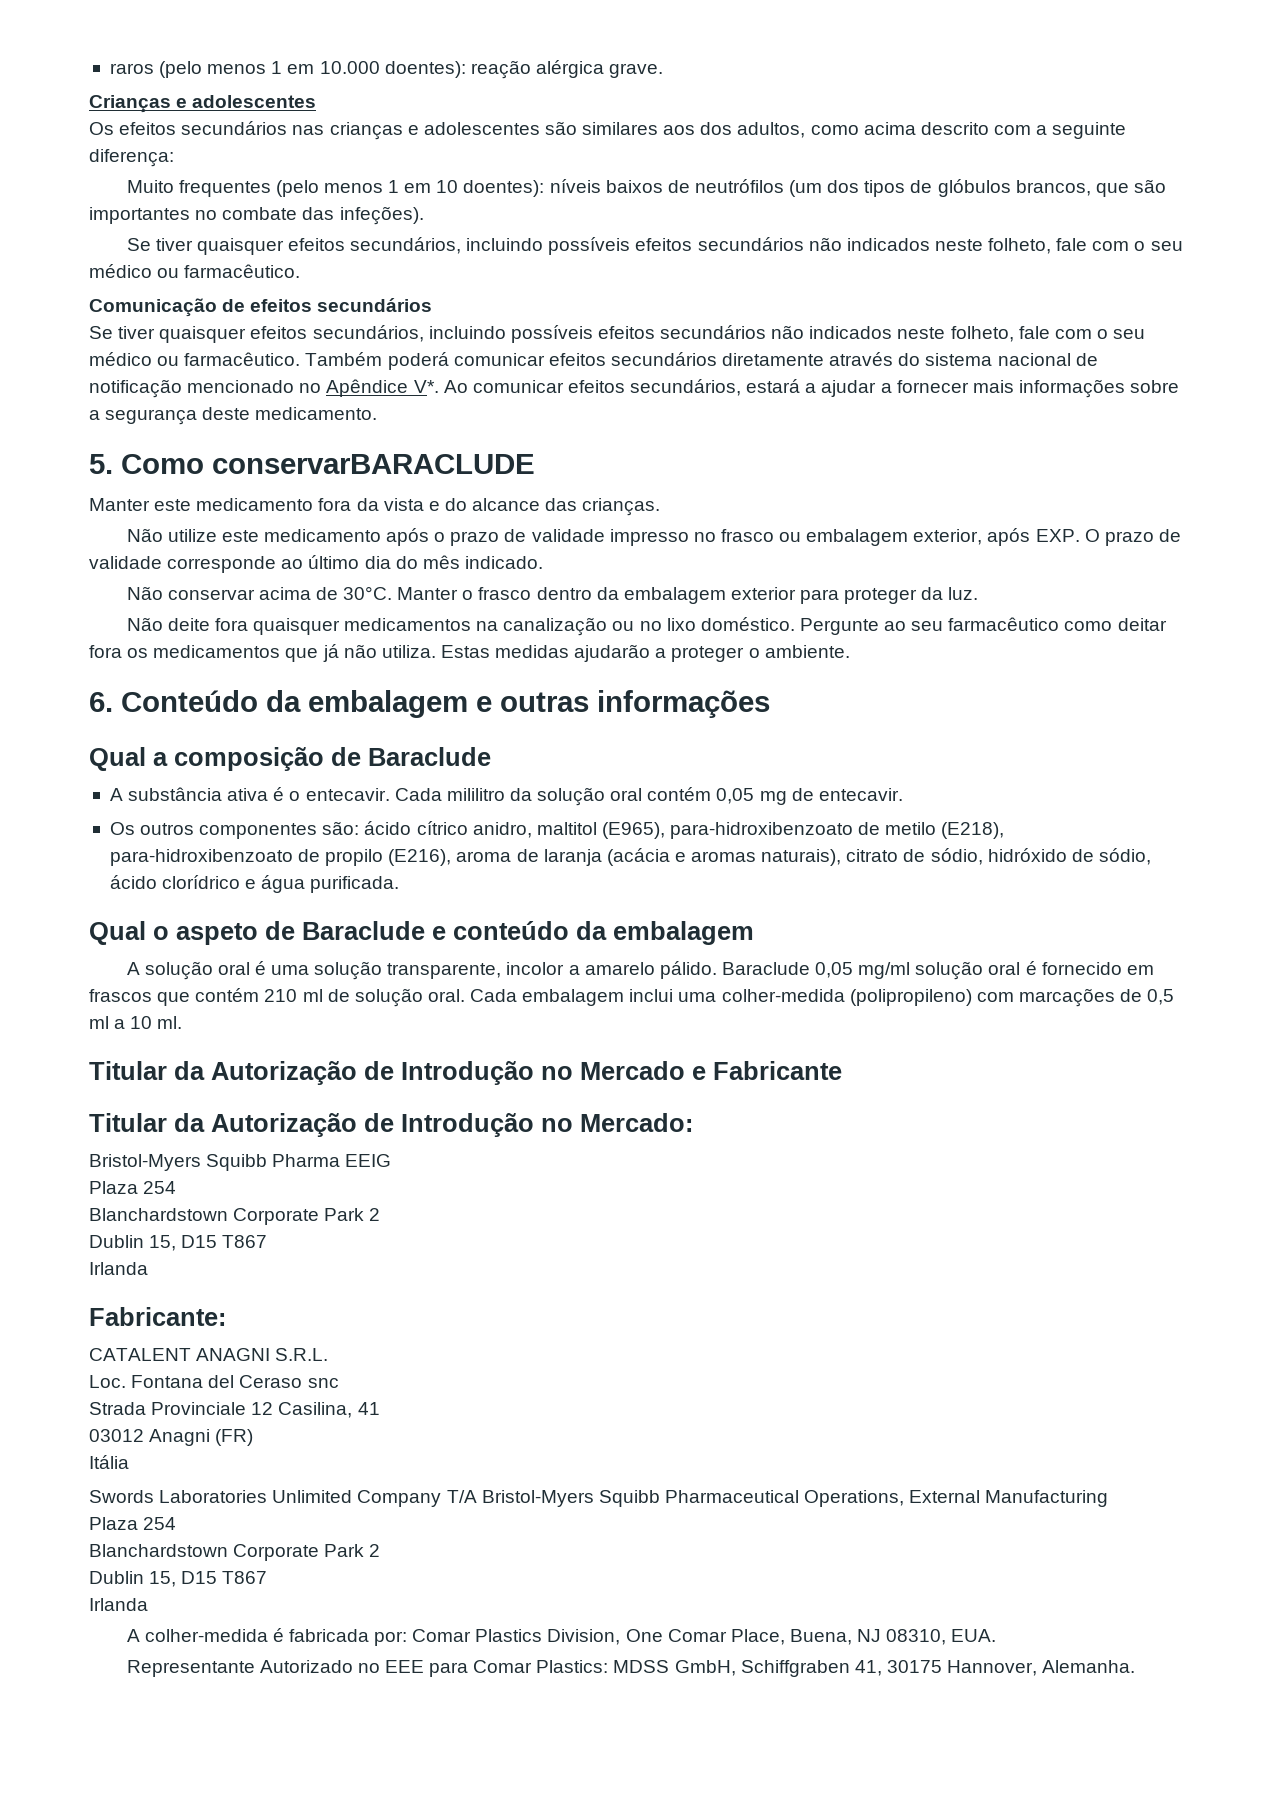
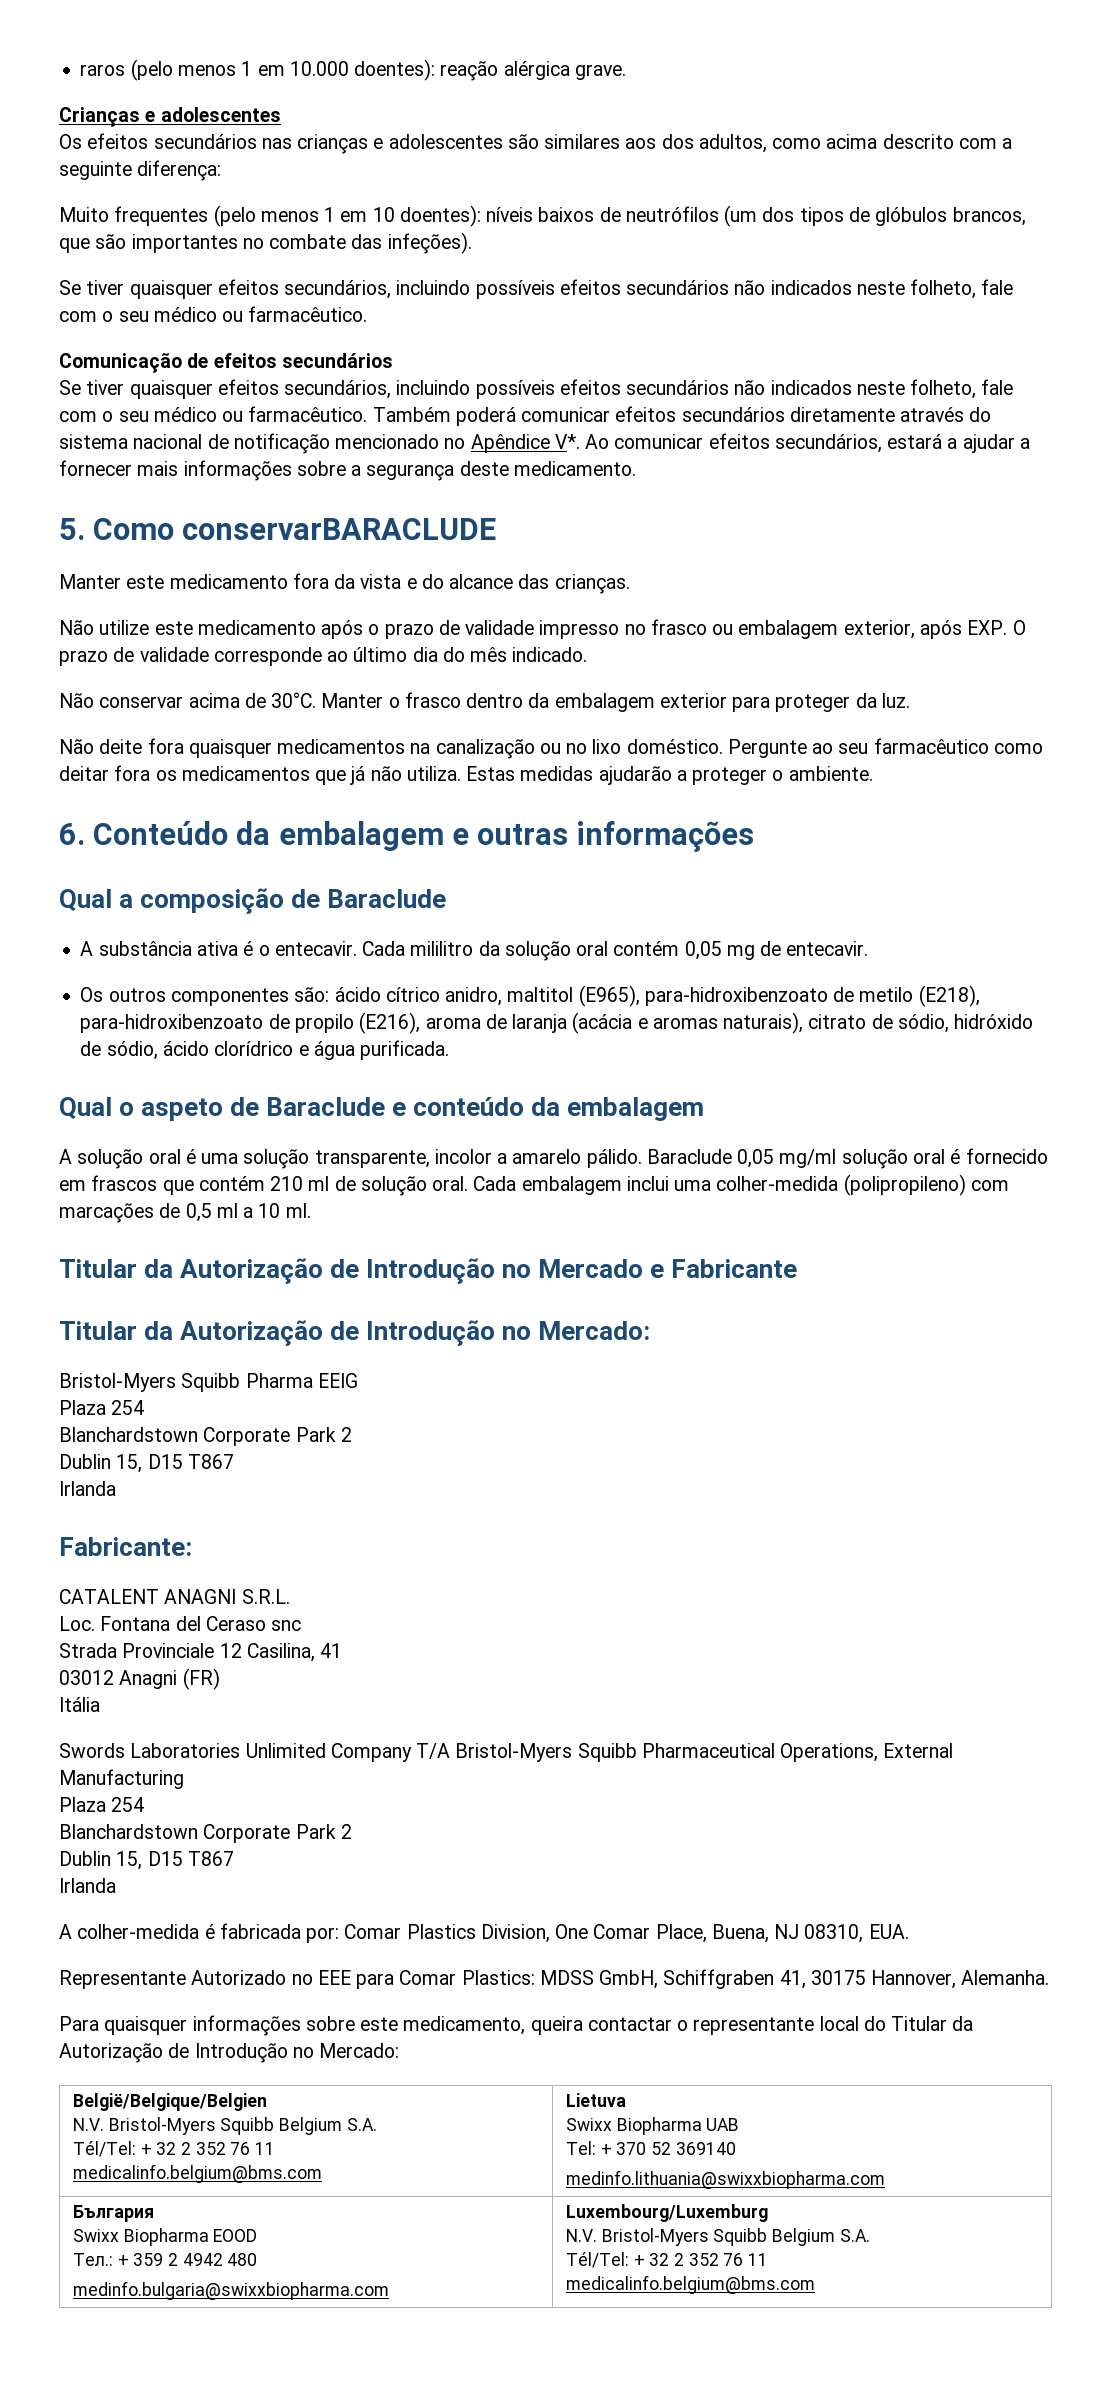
(1136, 1666) none -> [59,2015,974,2036] [59,2043,400,2063] [72,2093,267,2111] [72,2117,377,2135] [72,2141,276,2157] [72,2164,322,2183] [565,2093,626,2107] [565,2117,740,2135] [565,2141,736,2155] [565,2170,885,2189] [72,2205,154,2222] [72,2228,258,2246] [72,2253,258,2266] [72,2281,389,2300] [565,2204,768,2222] [565,2228,870,2246] [565,2252,769,2268] [565,2275,815,2294] // Para quaisquer informações sobre este medicamento, queira contactar o representante local do Titular da Autorização de Introdução no Mercado: // België/Belgique/Belgien // N.V. Bristol-Myers Squibb Belgium S.A. // Tél/Tel: + 32 2 352 76 11 // medicalinfo.belgium@bms.com | Lietuva // Swixx Biopharma UAB // Tel: + 370 52 369140 // medinfo.lithuania@swixxbiopharma.com // България // Swixx Biopharma EOOD // Teл.: + 359 2 4942 480 // medinfo.bulgaria@swixxbiopharma.com | Luxembourg/Luxemburg // N.V. Bristol-Myers Squibb Belgium S.A. // Tél/Tel: + 32 2 352 76 11 // medicalinfo.belgium@bms.com

